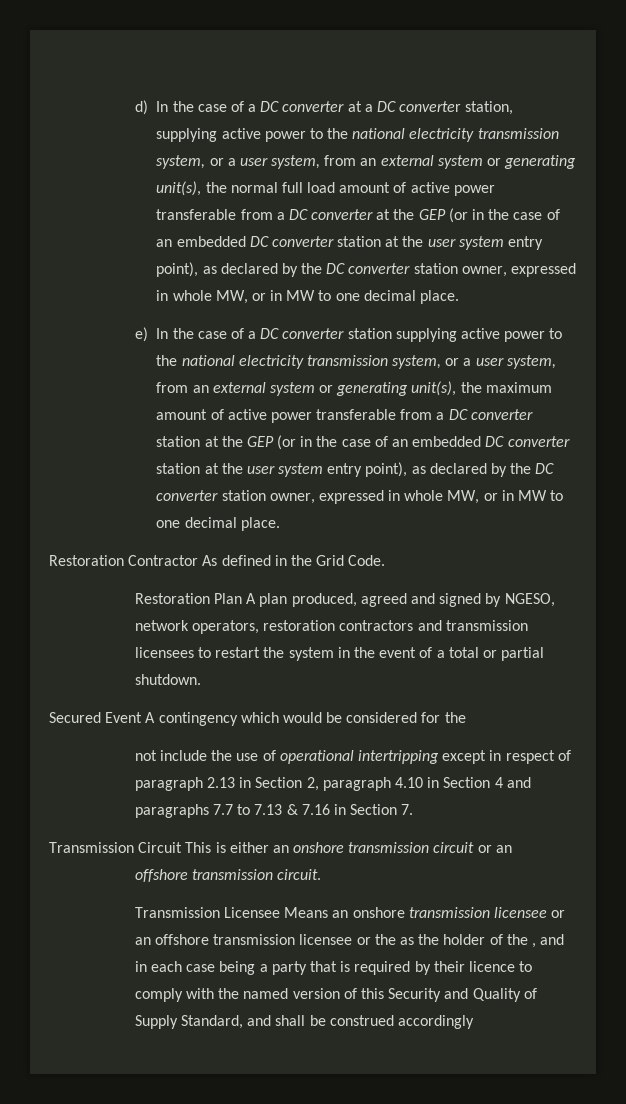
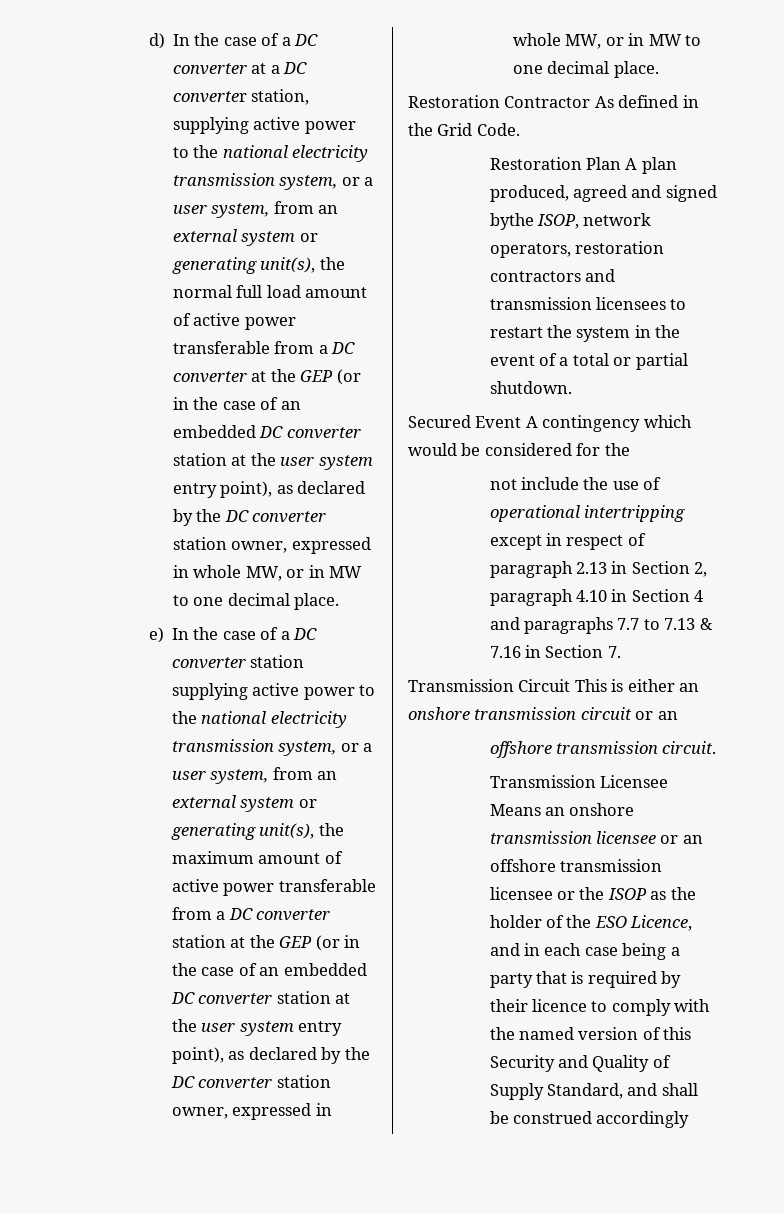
[485,593,555,607] by NGESO, -> [489,213,579,230] bythe ISOP,
(396, 939) none -> [607,888,647,900] ISOP
[531,943,536,948] , -> [594,915,693,931] ESO Licence,

